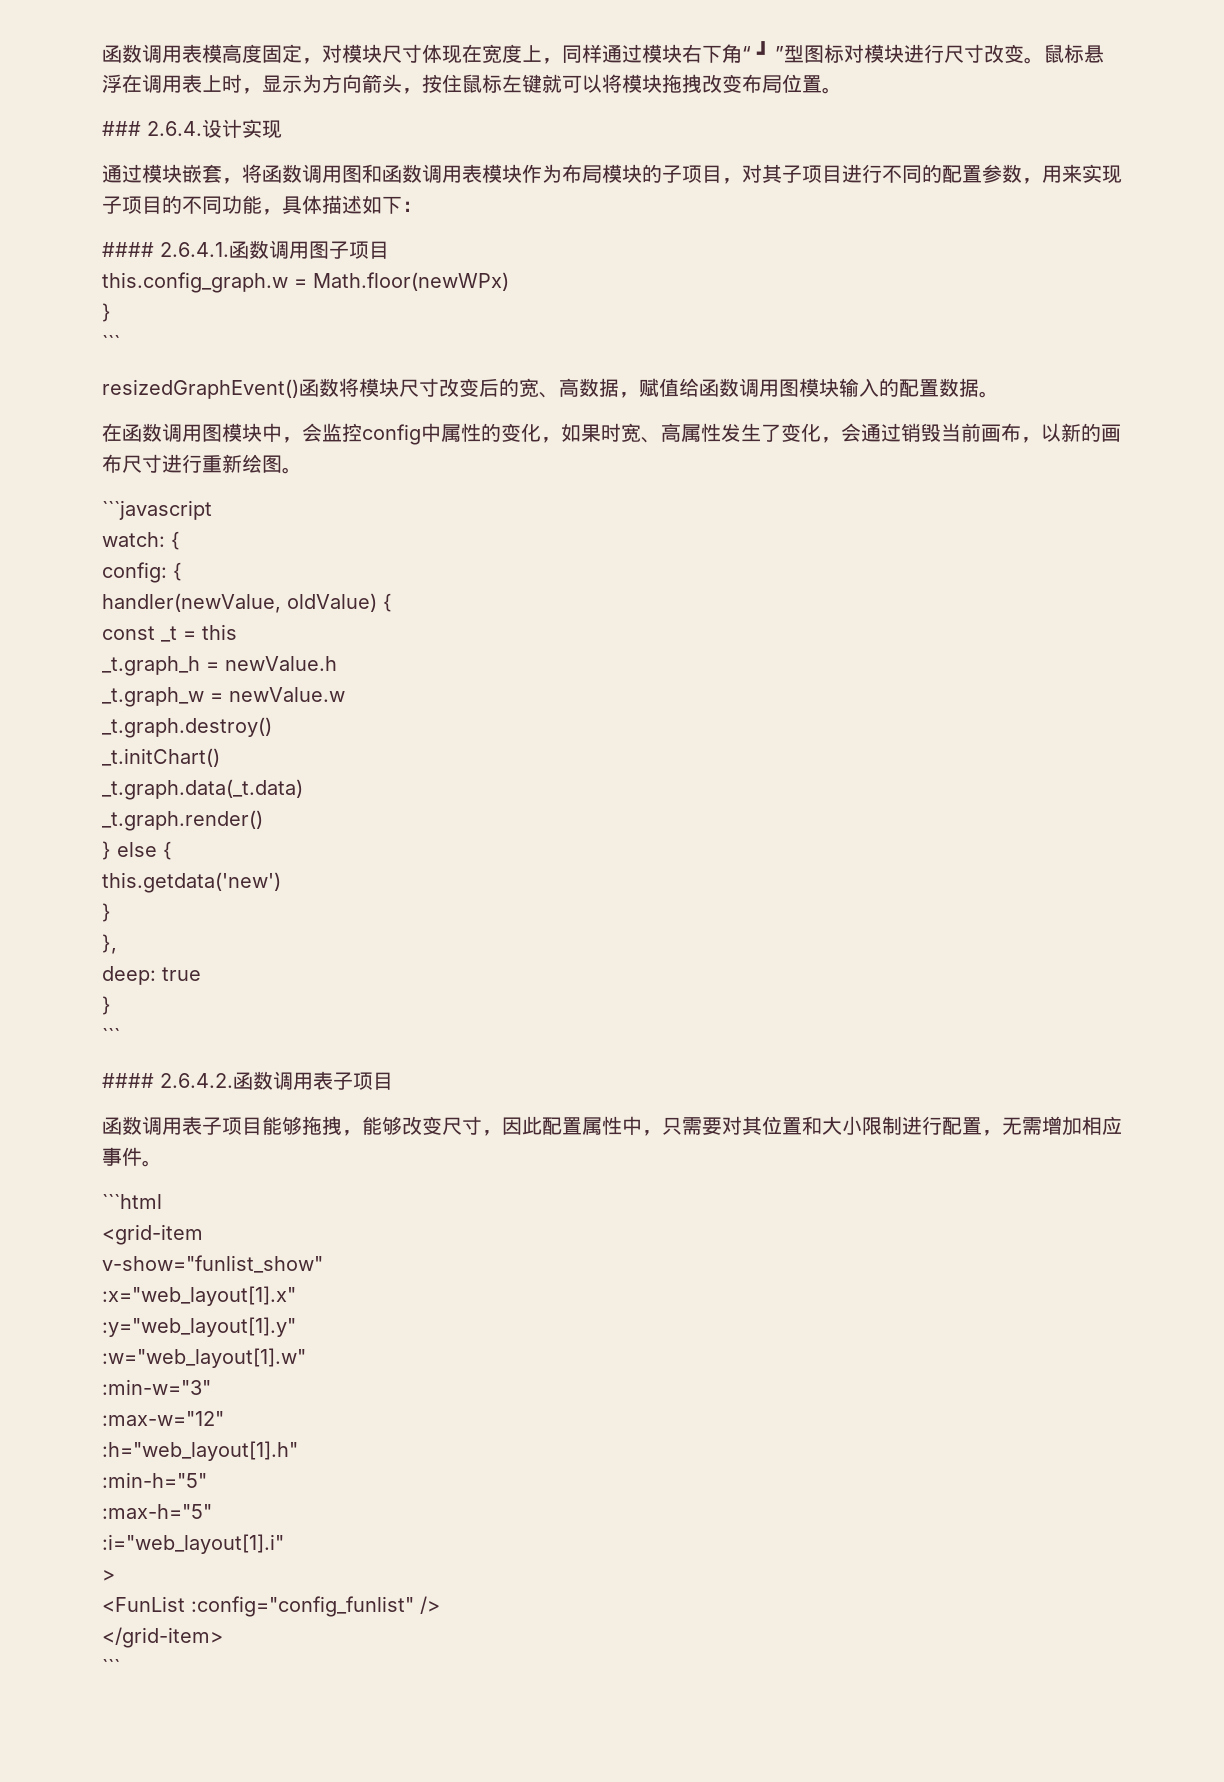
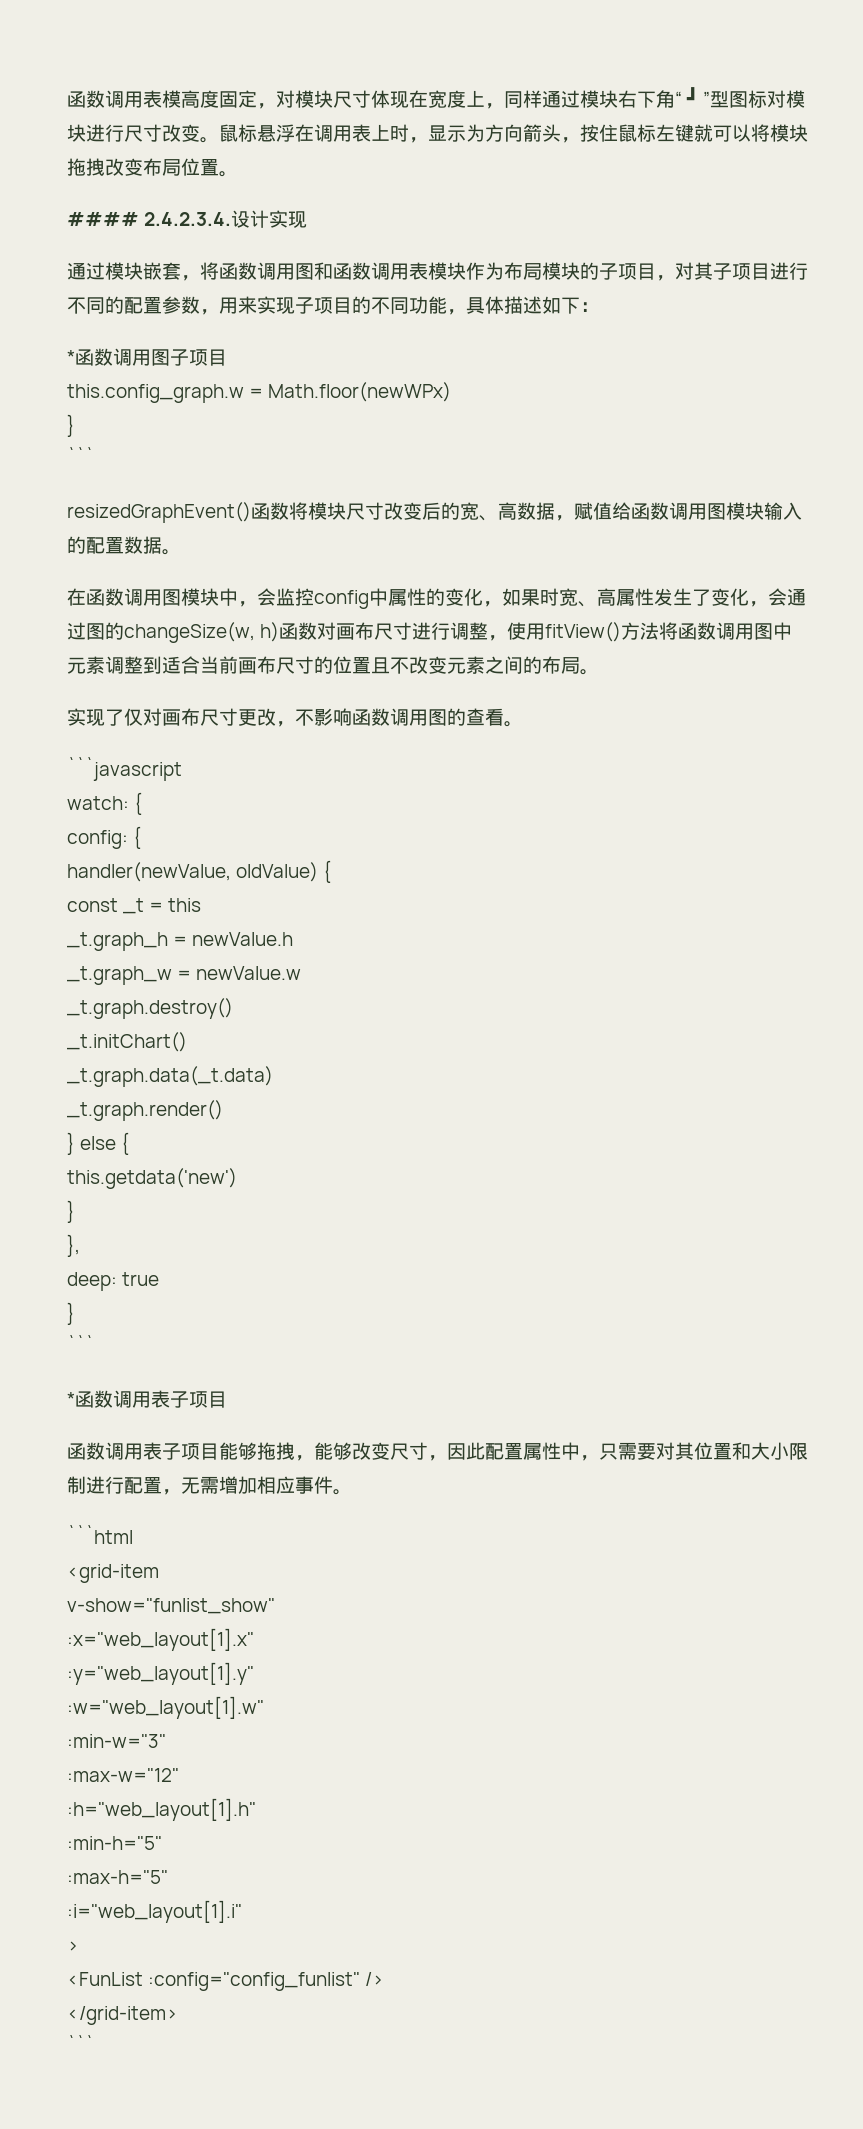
[102,121,202,136] ### 2.6.4. -> [67,212,232,226] #### 2.4.2.3.4.
[102,242,229,257] #### 2.6.4.1. -> [67,350,75,364] *
[901,423,1121,443] [102,454,282,473] 销毁当前画布，以新的画布尺寸进行重新绘图 -> [86,622,793,643] [67,656,599,675] [67,708,504,727] 图的changeSize(w, h)函数对画布尺寸进行调整，使用fitView()方法将函数调用图中元素调整到适合当前画布尺寸的位置且不改变元素之间的布局。 // 实现了仅对画布尺寸更改，不影响函数调用图的查看
[102,1073,233,1088] #### 2.6.4.2. -> [67,1392,75,1406] *

